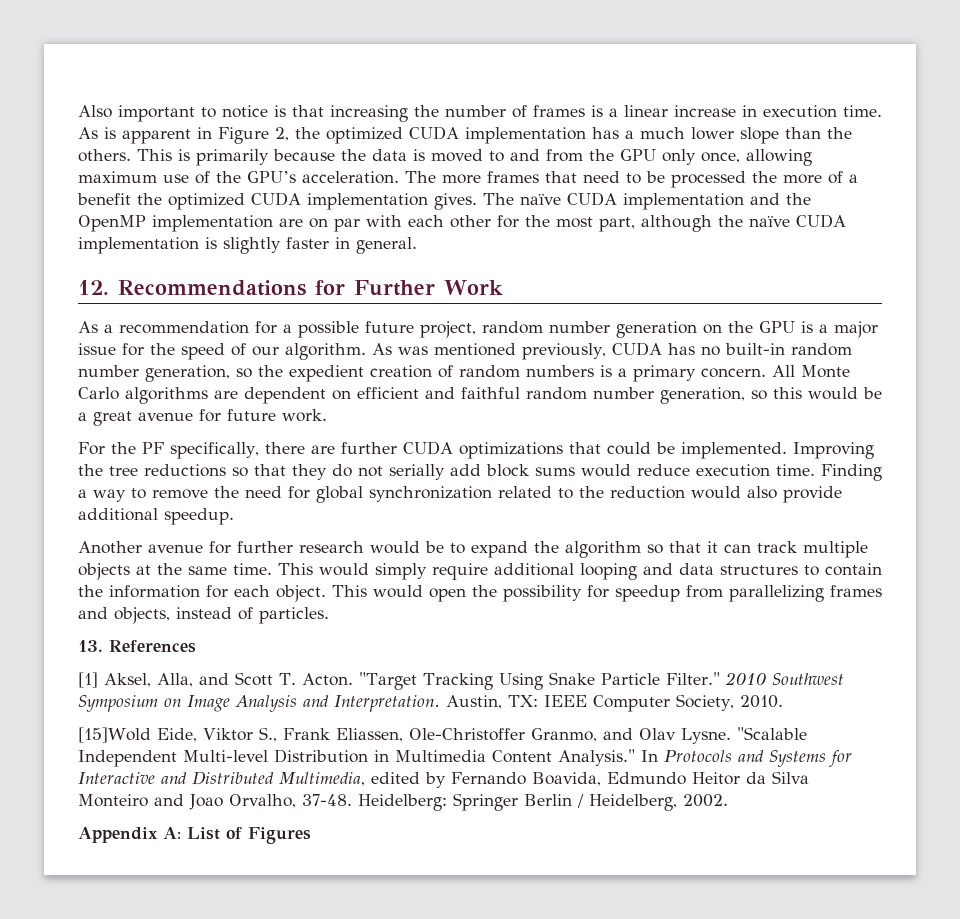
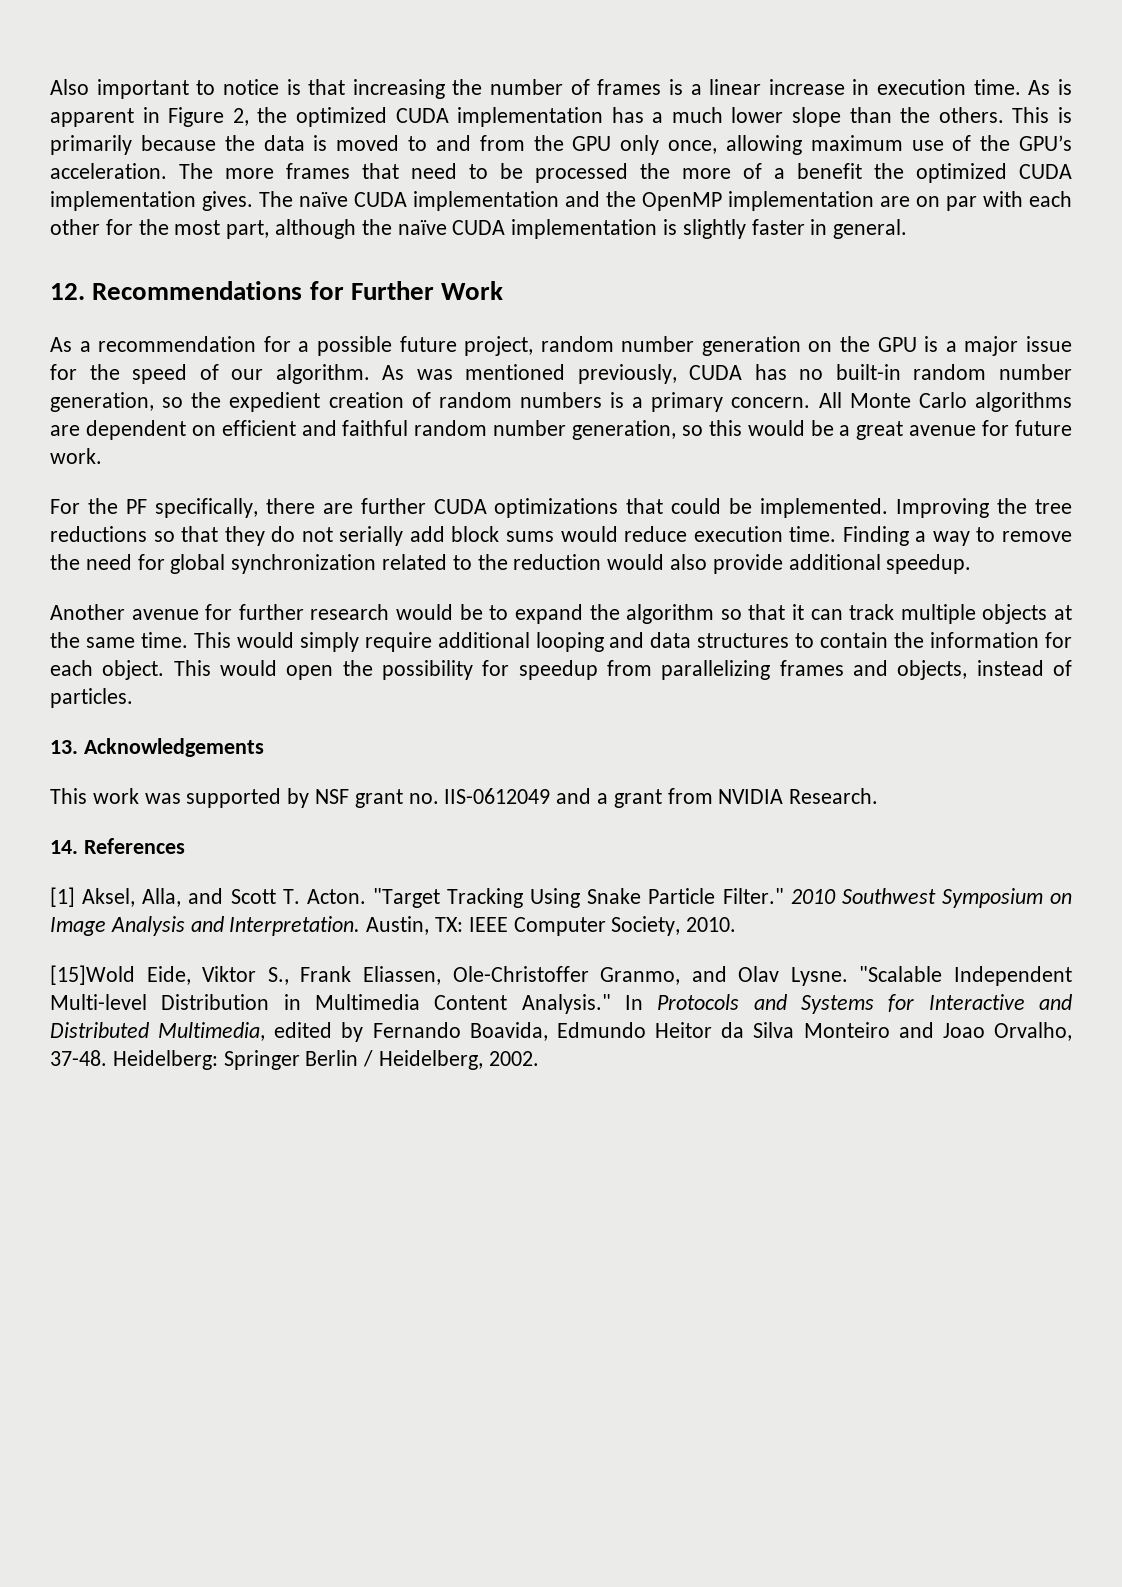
(103, 646) none -> [83,738,264,757] [50,788,879,808] [50,840,78,854] Acknowledgements // This work was supported by NSF grant no. IIS-0612049 and a grant from NVIDIA Research. // 14.
[78,827,311,844] // Appendix A: List of Figures -> (539, 1058) none

